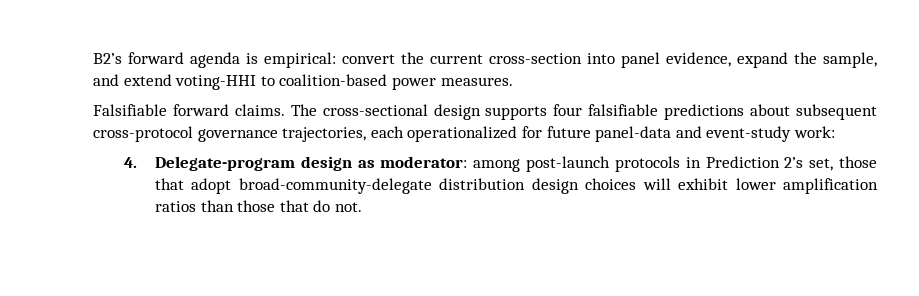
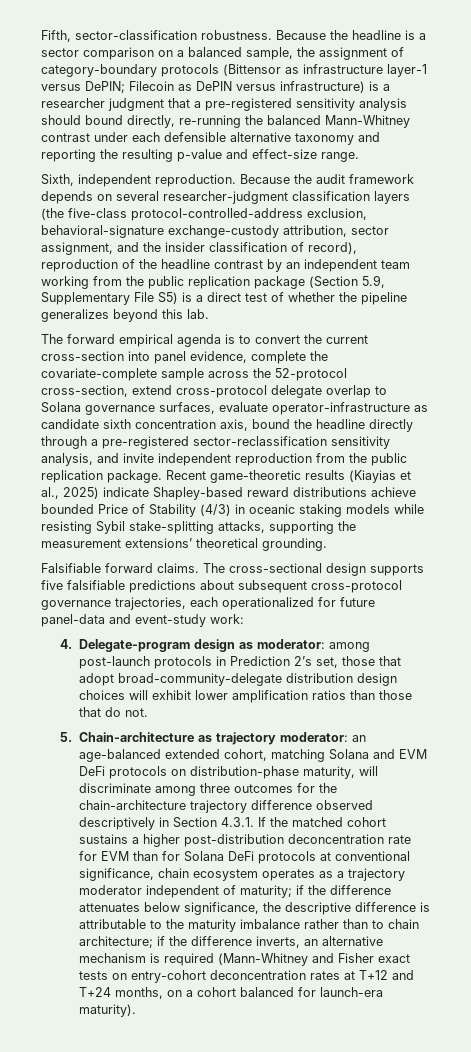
[93,52,184,64] B2’s forward -> [41,30,426,42] [41,47,404,60] [41,64,427,77] [41,81,390,93] [41,98,407,111] [41,115,410,128] [41,132,380,145] [41,149,359,162] [41,174,414,187] [41,191,410,204] [41,208,367,221] [41,225,389,238] [41,242,357,255] [41,259,410,272] [41,275,385,289] [41,292,407,305] [41,309,209,322] [41,334,173,347] Fifth, sector-classification robustness. Because the headline is a sector comparison on a balanced sample, the assignment of category-boundary protocols (Bittensor as infrastructure layer-1 versus DePIN; Filecoin as DePIN versus infrastructure) is a researcher judgment that a pre-registered sensitivity analysis should bound directly, re-running the balanced Mann-Whitney contrast under each defensible alternative taxonomy and reporting the resulting p-value and effect-size range. // Sixth, independent reproduction. Because the audit framework depends on several researcher-judgment classification layers (the five-class protocol-controlled-address exclusion, behavioral-signature exchange-custody attribution, sector assignment, and the insider classification of record), reproduction of the headline contrast by an independent team working from the public replication package (Section 5.9, Supplementary File S5) is a direct test of whether the pipeline generalizes beyond this lab. // The forward empirical
[264,52,336,68] empirical: -> [239,335,251,344] to
[737,52,877,68] [93,74,513,90] expand the sample, and extend voting-HHI to coalition-based power measures. -> [251,351,328,364] [41,368,347,381] [41,385,387,398] [41,402,428,415] [41,419,413,432] [41,436,390,449] [41,453,407,466] [41,470,411,483] [41,487,416,500] [41,504,424,517] [41,521,356,534] [41,538,327,551] complete the covariate-complete sample across the 52-protocol cross-section, extend cross-protocol delegate overlap to Solana governance surfaces, evaluate operator-infrastructure as candidate sixth concentration axis, bound the headline directly through a pre-registered sector-reclassification sensitivity analysis, and invite independent reproduction from the public replication package. Recent game-theoretic results (Kiayias et al., 2025) indicate Shapley-based reward distributions achieve bounded Price of Stability (4/3) in oceanic staking models while resisting Sybil stake-splitting attacks, supporting the measurement extensions’ theoretical grounding.
[553,104,583,116] four -> [41,580,63,590] five
(362, 207) none -> [59,732,366,745] [78,749,427,762] [78,766,378,779] [78,783,337,796] [78,800,373,813] [78,817,386,830] [78,834,411,847] [78,851,410,864] [78,868,405,881] [78,885,391,898] [78,902,430,915] [78,919,419,932] [78,936,383,948] [78,953,410,966] [78,970,414,983] [78,987,383,999] [78,1004,136,1017] // 5. Chain-architecture as trajectory moderator: an age-balanced extended cohort, matching Solana and EVM DeFi protocols on distribution-phase maturity, will discriminate among three outcomes for the chain-architecture trajectory difference observed descriptively in Section 4.3.1. If the matched cohort sustains a higher post-distribution deconcentration rate for EVM than for Solana DeFi protocols at conventional significance, chain ecosystem operates as a trajectory moderator independent of maturity; if the difference attenuates below significance, the descriptive difference is attributable to the maturity imbalance rather than to chain architecture; if the difference inverts, an alternative mechanism is required (Mann-Whitney and Fisher exact tests on entry-cohort deconcentration rates at T+12 and T+24 months, on a cohort balanced for launch-era maturity).

